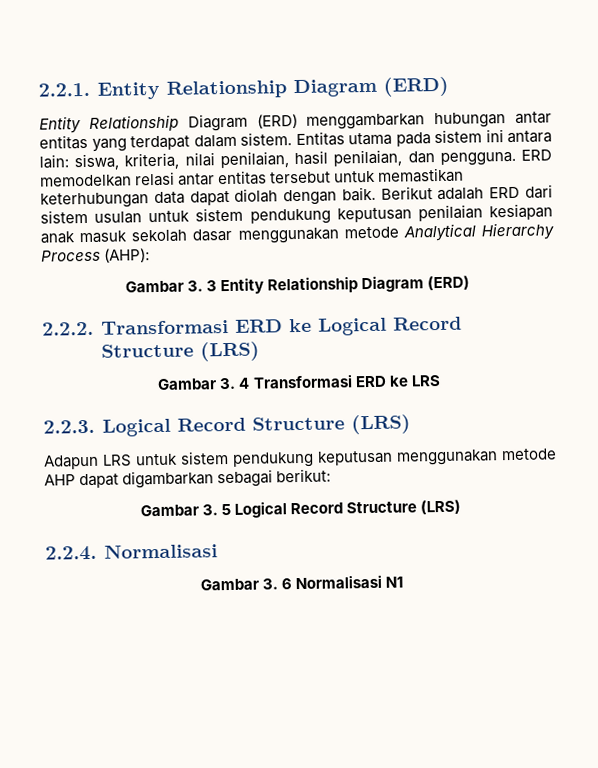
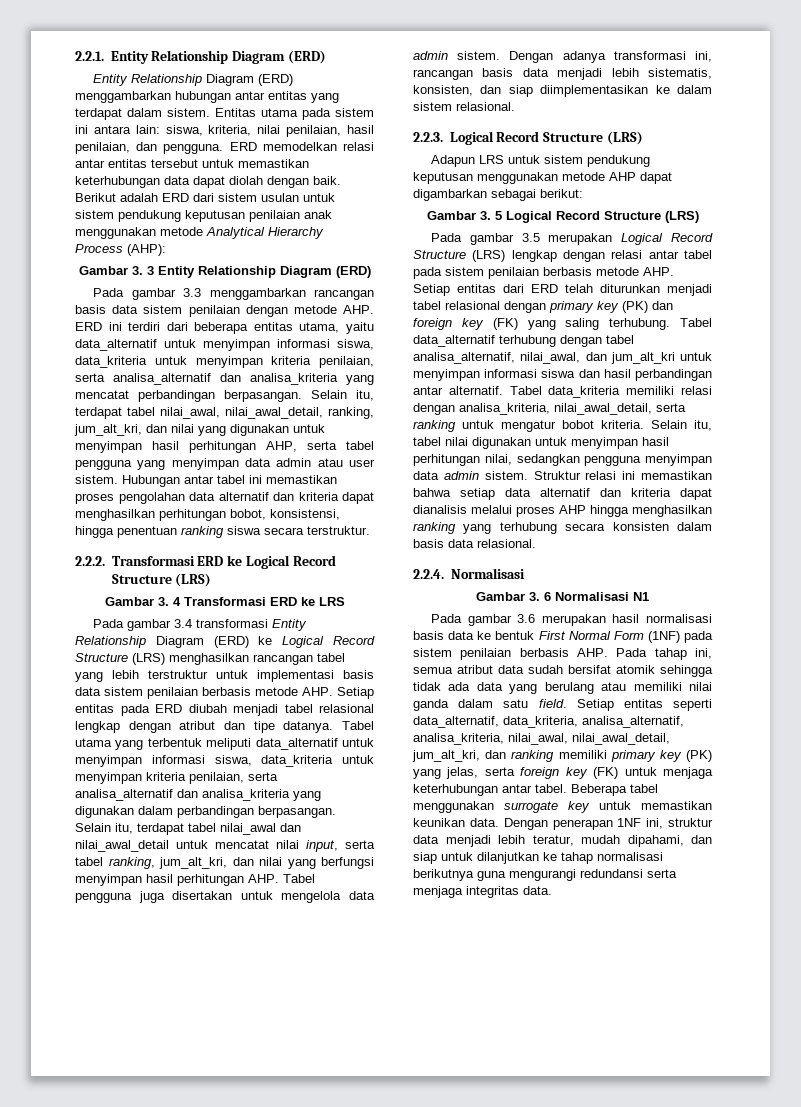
[489,203,553,221] [40,228,233,244] kesiapan anak masuk sekolah dasar -> [304,210,332,219] anak
(471, 283) none -> [93,288,374,300] [75,305,374,317] [75,322,374,334] [75,339,374,351] [75,356,374,368] [75,373,374,385] [75,390,374,402] [75,407,374,419] [74,424,325,436] [75,441,374,453] [75,458,376,470] [75,475,337,487] [75,492,374,504] [75,509,340,521] [75,526,370,538] // Pada gambar 3.3 menggambarkan rancangan basis data sistem penilaian dengan metode AHP. ERD ini terdiri dari beberapa entitas utama, yaitu data_alternatif untuk menyimpan informasi siswa, data_kriteria untuk menyimpan kriteria penilaian, serta analisa_alternatif dan analisa_kriteria yang mencatat perbandingan berpasangan. Selain itu, terdapat tabel nilai_awal, nilai_awal_detail, ranking, jum_alt_kri, dan nilai yang digunakan untuk menyimpan hasil perhitungan AHP, serta tabel pengguna yang menyimpan data admin atau user sistem. Hubungan antar tabel ini memastikan proses pengolahan data alternatif dan kriteria dapat menghasilkan perhitungan bobot, konsistensi, hingga penentuan ranking siswa secara terstruktur.
(441, 381) none -> [93,619,308,631] [75,636,376,648] [75,653,345,665] [75,670,374,682] [75,687,374,699] [75,704,374,716] [75,721,374,733] [75,738,374,750] [75,755,374,767] [75,772,278,784] [75,789,321,801] [75,806,336,818] [75,823,301,835] [75,840,375,852] [75,857,374,869] [75,874,315,886] [75,891,375,903] [413,51,712,63] [413,68,712,80] [413,85,712,97] [413,102,515,111] // Pada gambar 3.4 transformasi Entity Relationship Diagram (ERD) ke Logical Record Structure (LRS) menghasilkan rancangan tabel yang lebih terstruktur untuk implementasi basis data sistem penilaian berbasis metode AHP. Setiap entitas pada ERD diubah menjadi tabel relasional lengkap dengan atribut dan tipe datanya. Tabel utama yang terbentuk meliputi data_alternatif untuk menyimpan informasi siswa, data_kriteria untuk menyimpan kriteria penilaian, serta analisa_alternatif dan analisa_kriteria yang digunakan dalam perbandingan berpasangan. Selain itu, terdapat tabel nilai_awal dan nilai_awal_detail untuk mencatat nilai input, serta tabel ranking, jum_alt_kri, dan nilai yang berfungsi menyimpan hasil perhitungan AHP. Tabel pengguna juga disertakan untuk mengelola data admin sistem. Dengan adanya transformasi ini, rancangan basis data menjadi lebih sistematis, konsisten, dan siap diimplementasikan ke dalam sistem relasional.
(462, 507) none -> [431,233,713,245] [413,250,712,262] [413,267,674,279] [413,284,712,296] [413,301,673,313] [413,318,712,330] [413,335,634,347] [413,352,712,364] [413,369,712,381] [413,386,712,398] [413,403,686,415] [413,420,712,432] [413,437,669,449] [413,454,712,466] [413,471,712,480] [413,488,712,500] [413,505,712,517] [413,522,712,534] [413,539,536,548] // Pada gambar 3.5 merupakan Logical Record Structure (LRS) lengkap dengan relasi antar tabel pada sistem penilaian berbasis metode AHP. Setiap entitas dari ERD telah diturunkan menjadi tabel relasional dengan primary key (PK) dan foreign key (FK) yang saling terhubung. Tabel data_alternatif terhubung dengan tabel analisa_alternatif, nilai_awal, dan jum_alt_kri untuk menyimpan informasi siswa dan hasil perbandingan antar alternatif. Tabel data_kriteria memiliki relasi dengan analisa_kriteria, nilai_awal_detail, serta ranking untuk mengatur bobot kriteria. Selain itu, tabel nilai digunakan untuk menyimpan hasil perhitungan nilai, sedangkan pengguna menyimpan data admin sistem. Struktur relasi ini memastikan bahwa setiap data alternatif dan kriteria dapat dianalisis melalui proses AHP hingga menghasilkan ranking yang terhubung secara konsisten dalam basis data relasional.
(404, 582) none -> [431,614,712,626] [413,631,713,643] [413,648,712,660] [413,665,713,677] [413,682,712,694] [413,699,712,711] [413,716,684,728] [413,733,670,745] [412,750,712,762] [413,767,713,779] [413,784,658,796] [413,801,712,813] [413,818,713,830] [413,835,712,847] [413,852,663,864] [413,869,677,881] [413,886,552,898] // Pada gambar 3.6 merupakan hasil normalisasi basis data ke bentuk First Normal Form (1NF) pada sistem penilaian berbasis AHP. Pada tahap ini, semua atribut data sudah bersifat atomik sehingga tidak ada data yang berulang atau memiliki nilai ganda dalam satu field. Setiap entitas seperti data_alternatif, data_kriteria, analisa_alternatif, analisa_kriteria, nilai_awal, nilai_awal_detail, jum_alt_kri, dan ranking memiliki primary key (PK) yang jelas, serta foreign key (FK) untuk menjaga keterhubungan antar tabel. Beberapa tabel menggunakan surrogate key untuk memastikan keunikan data. Dengan penerapan 1NF ini, struktur data menjadi lebih teratur, mudah dipahami, dan siap untuk dilanjutkan ke tahap normalisasi berikutnya guna mengurangi redundansi serta menjaga integritas data.

